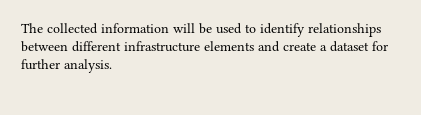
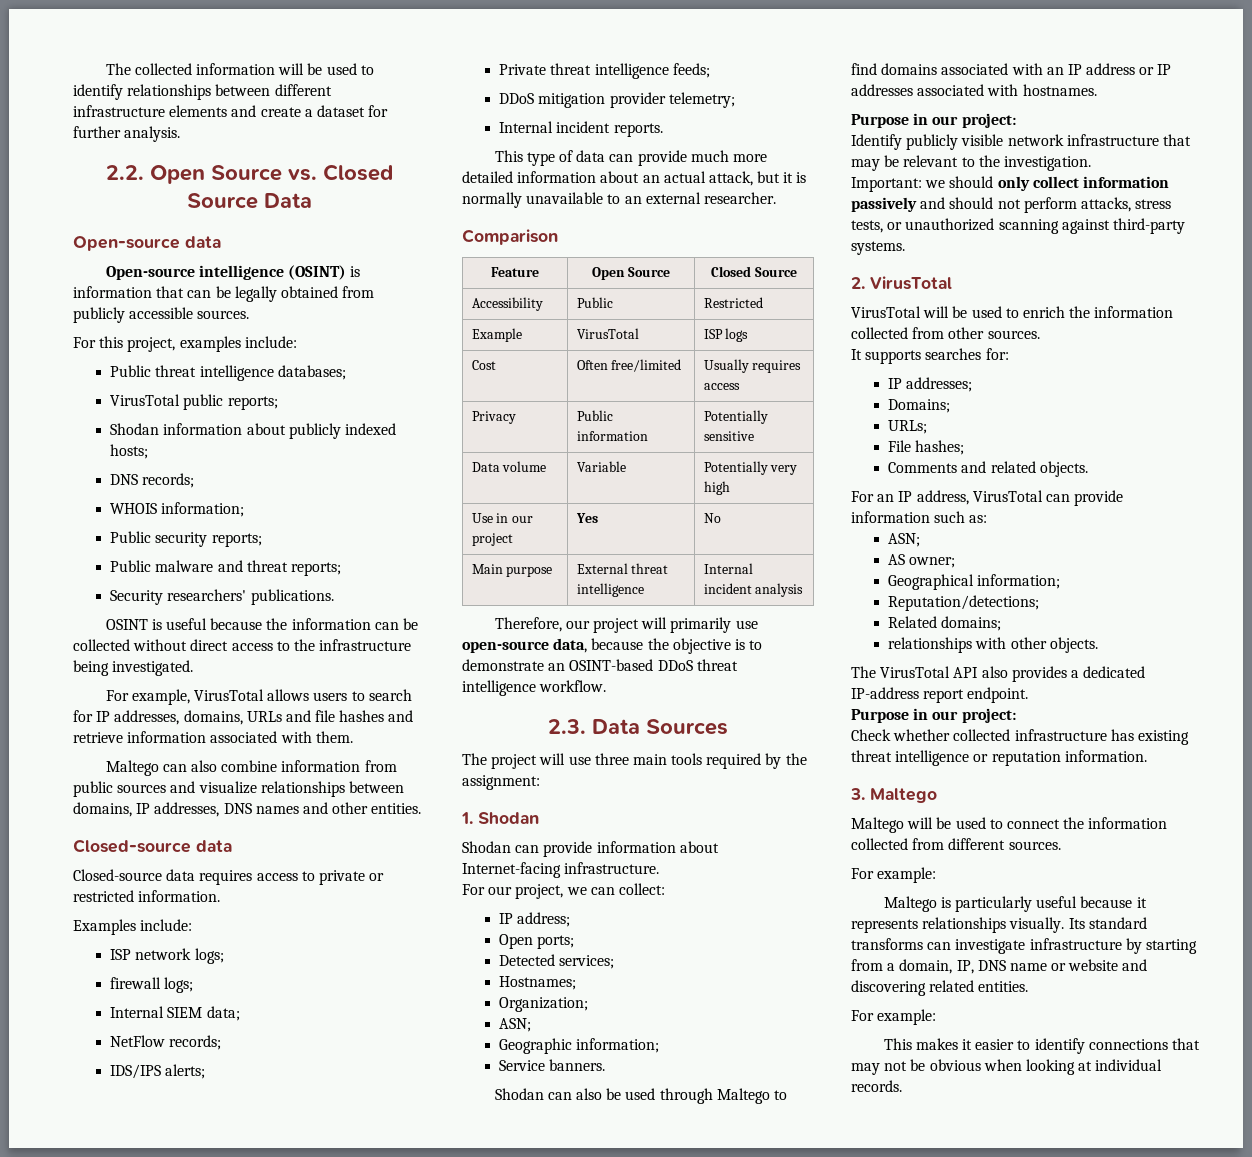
(112, 66) none -> [105,164,393,184] [186,193,312,209] [73,236,221,251] [105,265,361,280] [73,286,375,302] [73,307,250,323] [73,336,297,352] [110,365,346,381] [110,394,278,410] [110,423,397,439] [110,444,149,459] [110,473,195,488] [110,502,245,517] [110,531,262,547] [110,560,342,576] [110,589,334,605] [105,618,418,630] [73,639,412,651] [73,660,194,676] [105,689,412,705] [73,710,414,725] [73,731,353,743] [105,760,397,776] [73,781,404,797] [73,802,422,817] [73,839,232,853] [73,869,385,885] [73,890,221,902] [73,919,193,935] [110,948,224,964] [110,977,194,993] [110,1006,240,1021] [110,1035,222,1050] [110,1064,206,1079] [499,63,710,79] [499,92,735,108] [499,121,663,137] [494,150,767,166] [462,171,807,186] [462,192,776,208] [462,229,558,245] [491,267,539,277] [592,267,670,280] [711,266,797,277] [471,297,543,311] [576,297,613,308] [703,297,763,308] [471,328,522,342] [576,328,639,339] [703,328,749,342] [471,360,496,370] [576,359,682,372] [703,359,802,373] [703,383,740,390] [471,411,516,424] [576,410,613,421] [576,431,648,441] [703,410,768,424] [703,431,754,441] [471,461,547,472] [576,461,626,472] [703,461,798,475] [703,481,730,495] [471,513,534,523] [471,533,513,546] [575,513,598,523] [703,513,721,523] [471,564,553,577] [576,563,669,574] [576,583,644,597] [703,563,753,574] [703,583,804,597] [494,617,758,633] [462,638,763,654] [462,659,738,671] [462,680,607,696] [548,719,728,735] [462,753,807,769] [462,775,540,790] [461,812,539,824] [462,841,719,857] [462,862,660,878] [462,883,665,899] [499,912,571,927] [499,934,575,949] [499,954,615,969] [499,976,577,990] [499,997,589,1012] [499,1018,532,1032] [499,1038,660,1054] [499,1059,606,1071] [494,1088,787,1104] [851,63,1172,75] [851,84,1097,96] [851,113,1016,128] [851,134,1191,150] [851,155,1091,171] [851,176,1169,192] [851,197,1172,213] [851,218,1185,234] [851,241,905,255] [851,276,952,290] [851,306,1174,318] [851,327,1040,339] [851,348,1009,364] [888,377,973,392] [888,399,951,413] [888,420,928,434] [888,440,965,455] [888,461,1088,477] [851,490,1124,506] [851,511,988,523] [888,533,921,547] [888,554,956,568] [888,574,1061,590] [888,595,1040,611] [888,616,1002,631] [888,637,1098,653] [851,666,1146,682] [851,687,1029,703] [851,708,1016,723] [851,729,1189,745] [851,750,1147,766] [850,788,937,803] [851,817,1168,833] [851,838,1061,850] [851,867,937,883] [883,896,1147,912] [851,917,1147,933] [851,938,1197,954] [851,959,1148,974] [851,980,1029,996] [851,1009,937,1025] [883,1038,1200,1054] [851,1059,1163,1075] [851,1080,902,1092] // 2.2. Open Source vs. Closed Source Data // Open-source data // Open-source intelligence (OSINT) is information that can be legally obtained from publicly accessible sources. // For this project, examples include: // Public threat intelligence databases; // VirusTotal public reports; // Shodan information about publicly indexed hosts; // DNS records; // WHOIS information; // Public security reports; // Public malware and threat reports; // Security researchers' publications. // OSINT is useful because the information can be collected without direct access to the infrastructure being investigated. // For example, VirusTotal allows users to search for IP addresses, domains, URLs and file hashes and retrieve information associated with them. // Maltego can also combine information from public sources and visualize relationships between domains, IP addresses, DNS names and other entities. // Closed-source data // Closed-source data requires access to private or restricted information. // Examples include: // ISP network logs; // firewall logs; // Internal SIEM data; // NetFlow records; // IDS/IPS alerts; // Private threat intelligence feeds; // DDoS mitigation provider telemetry; // Internal incident reports. // This type of data can provide much more detailed information about an actual attack, but it is normally unavailable to an external researcher. // Comparison // Feature | Open Source | Closed Source // Accessibility | Public | Restricted // Example | VirusTotal | ISP logs // Cost | Often free/limited | Usually requires access // Privacy | Public information | Potentially sensitive // Data volume | Variable | Potentially very high // Use in our project | Yes | No // Main purpose | External threat intelligence | Internal incident analysis // Therefore, our project will primarily use open-source data, because the objective is to demonstrate an OSINT-based DDoS threat intelligence workflow. // 2.3. Data Sources // The project will use three main tools required by the assignment: // 1. Shodan // Shodan can provide information about Internet-facing infrastructure. // For our project, we can collect: // IP address; // Open ports; // Detected services; // Hostnames; // Organization; // ASN; // Geographic information; // Service banners. // Shodan can also be used through Maltego to find domains associated with an IP address or IP addresses associated with hostnames. // Purpose in our project: // Identify publicly visible network infrastructure that may be relevant to the investigation. // Important: we should only collect information passively and should not perform attacks, stress tests, or unauthorized scanning against third-party systems. // 2. VirusTotal // VirusTotal will be used to enrich the information collected from other sources. // It supports searches for: // IP addresses; // Domains; // URLs; // File hashes; // Comments and related objects. // For an IP address, VirusTotal can provide information such as: // ASN; // AS owner; // Geographical information; // Reputation/detections; // Related domains; // relationships with other objects. // The VirusTotal API also provides a dedicated IP-address report endpoint. // Purpose in our project: // Check whether collected infrastructure has existing threat intelligence or reputation information. // 3. Maltego // Maltego will be used to connect the information collected from different sources. // For example: // Maltego is particularly useful because it represents relationships visually. Its standard transforms can investigate infrastructure by starting from a domain, IP, DNS name or website and discovering related entities. // For example: // This makes it easier to identify connections that may not be obvious when looking at individual records.

